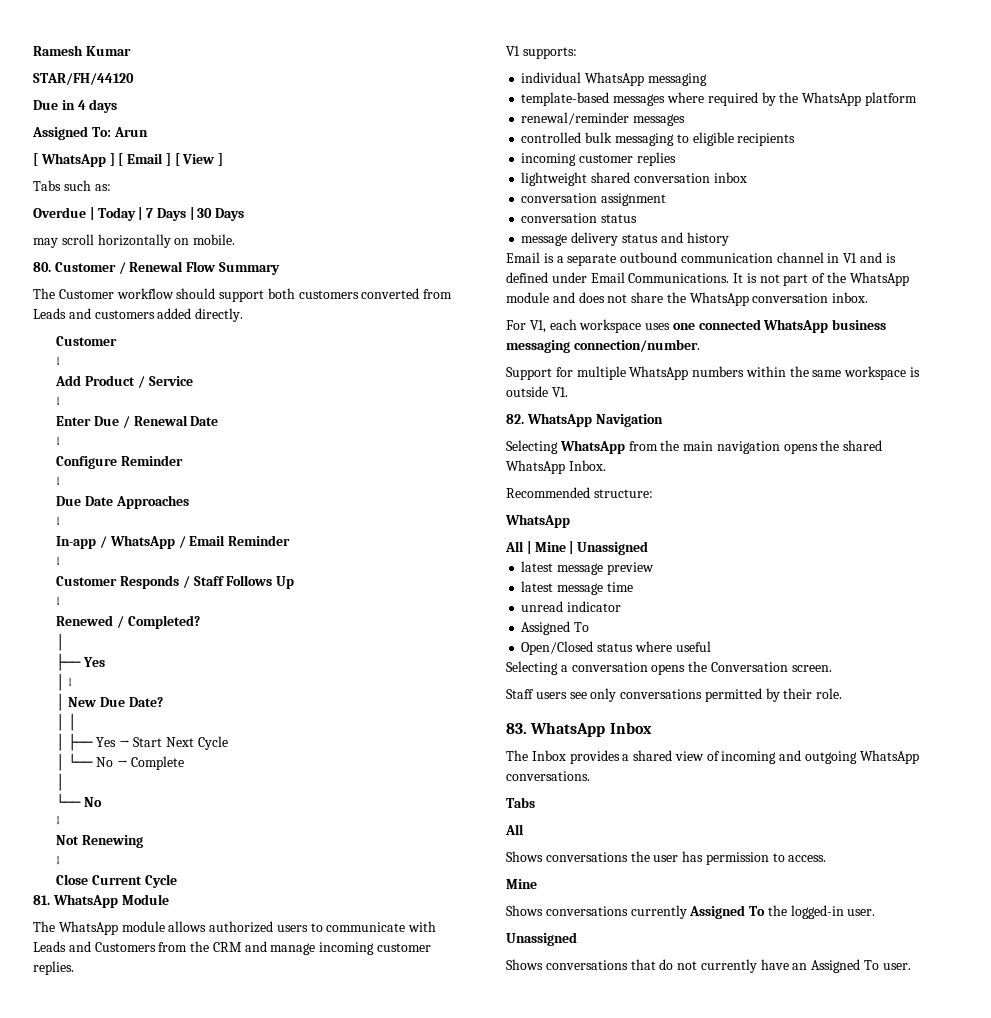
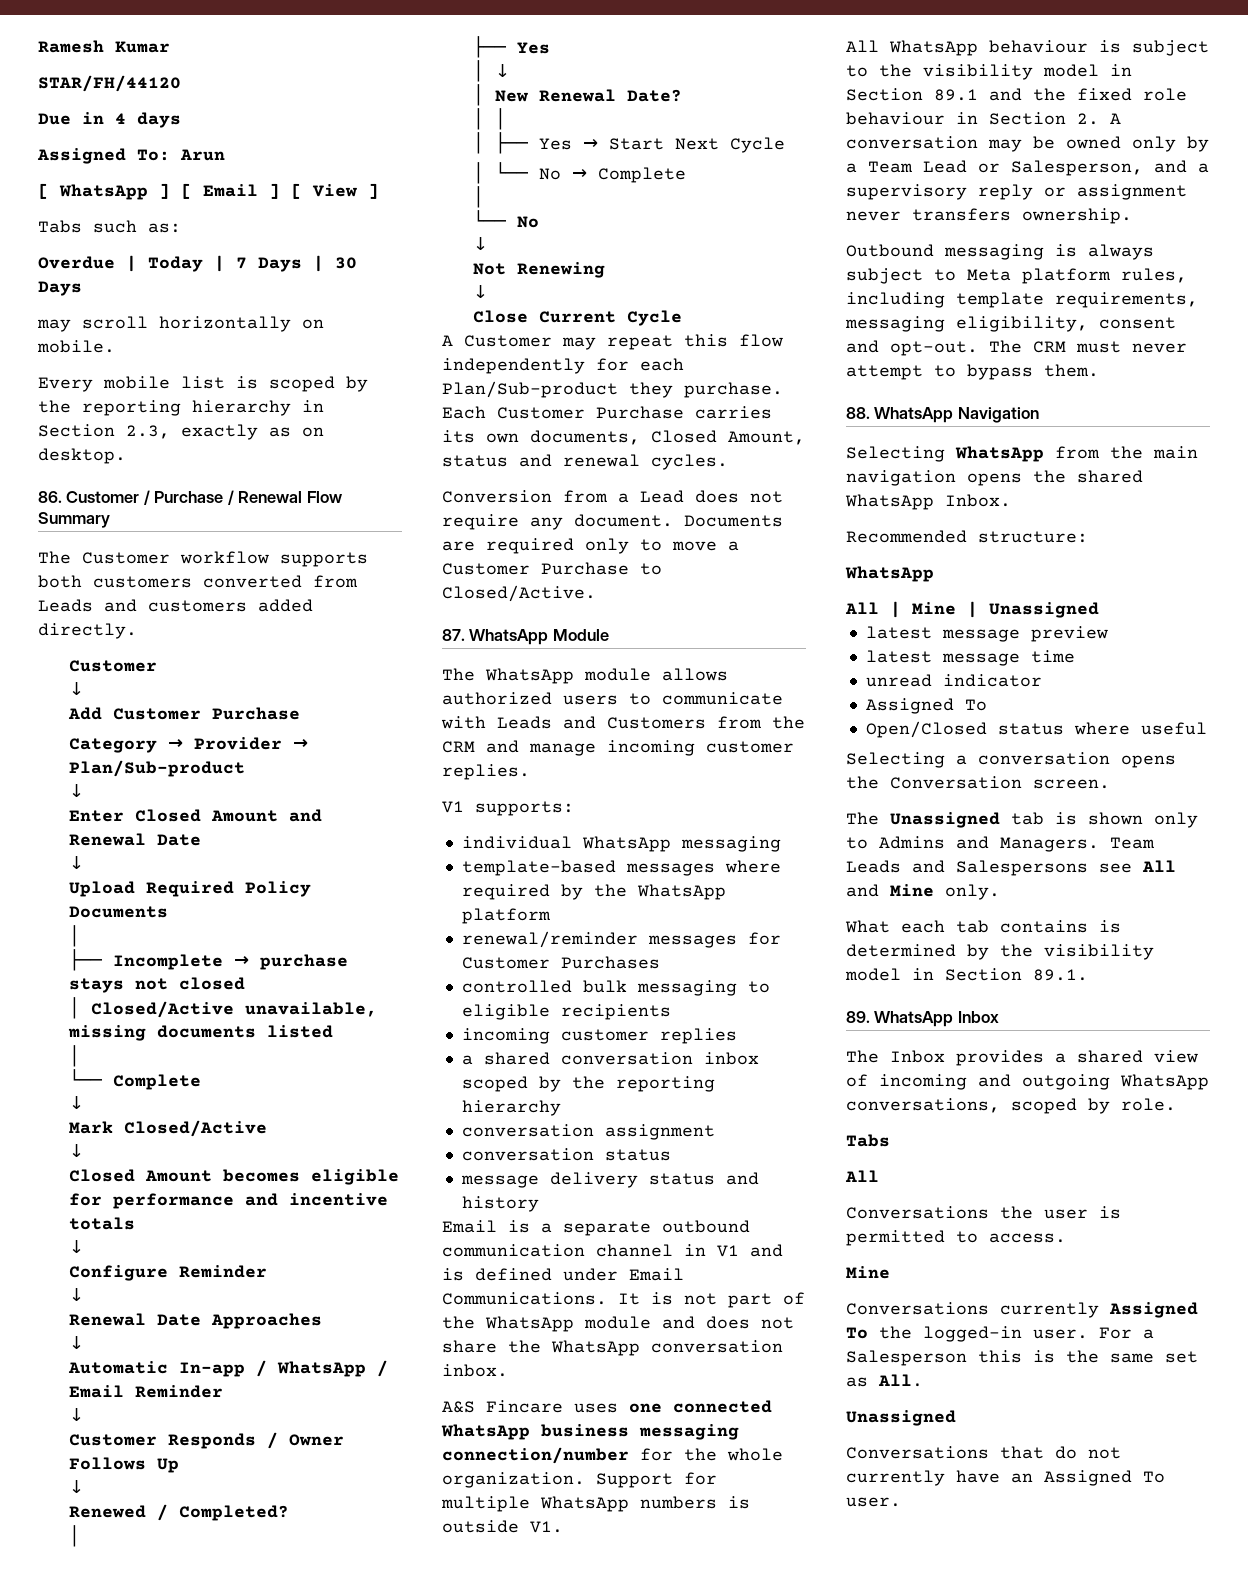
[33,262,116,272] 80. Customer -> [38,376,368,392] [38,400,324,416] [38,424,324,440] [38,448,126,464] [38,490,224,505] Every mobile list is scoped by the reporting hierarchy in Section 2.3, exactly as on desktop. // 86. Customer / Purchase
[176,288,265,302] should support -> [280,552,368,567] supports
[84,375,193,388] Product / Service -> [113,707,301,720] [69,737,309,753] [69,760,246,777] Customer Purchase // Category → Provider → Plan/Sub-product
[93,416,130,428] Due / -> [135,809,323,822] Closed Amount and
(61, 441) none -> [69,881,312,897] [69,906,169,918] [69,925,81,947] [69,949,349,971] [69,977,246,993] [69,997,378,1019] [68,1025,334,1041] [69,1045,81,1067] [69,1069,202,1090] [69,1096,85,1109] [69,1120,268,1137] [69,1144,85,1157] [69,1169,400,1185] [69,1193,389,1209] [69,1217,136,1230] [69,1240,85,1253] // Upload Required Policy Documents // │ // ├── Incomplete → purchase stays not closed // │ Closed/Active unavailable, missing documents listed // │ // └── Complete // ↓ // Mark Closed/Active // ↓ // Closed Amount becomes eligible for performance and incentive totals // ↓
[56,496,82,506] Due -> [69,1313,147,1326] Renewal
(61, 521) none -> [68,1361,169,1374] Automatic
[193,576,224,586] Staff -> [289,1434,345,1446] Owner
[99,697,125,707] Due -> [539,89,617,102] Renewal
[33,895,50,905] 81. -> [442,334,783,350] [442,358,684,374] [442,381,783,398] [442,406,772,419] [442,430,805,445] [442,454,728,470] [442,490,783,503] [442,514,783,530] [442,538,739,554] [442,562,662,575] [442,585,596,602] [442,629,465,641] A Customer may repeat this flow independently for each Plan/Sub-product they purchase. Each Customer Purchase carries its own documents, Closed Amount, status and renewal cycles. // Conversion from a Lead does not require any document. Documents are required only to move a Customer Purchase to Closed/Active. // 87.
(686, 120) none -> [747,932,781,945] [461,956,660,969] for Customer Purchases
[521,172,588,186] lightweight -> [461,1055,473,1065] a
(747, 177) none -> [461,1076,715,1092] [461,1100,561,1116] scoped by the reporting hierarchy
[506,319,642,333] For V1, each workspace -> [442,1400,563,1413] A&S Fincare
[573,339,700,352] connection/number. // -> [442,1447,783,1464] [442,1472,585,1488] connection/number for the whole organization.
[745,366,907,380] within the same workspace -> (717, 1502) none
[506,414,524,424] 82. -> [846,40,1209,56] [846,64,1132,80] [846,88,1187,101] [846,112,1121,125] [846,136,1209,152] [846,160,1209,176] [846,184,1187,200] [846,208,1132,224] [846,244,1154,260] [846,268,1187,284] [846,292,1198,308] [845,316,1176,332] [846,340,1187,356] [846,364,1099,380] [846,407,870,419] All WhatsApp behaviour is subject to the visibility model in Section 89.1 and the fixed role behaviour in Section 2. A conversation may be owned only by a Team Lead or Salesperson, and a supervisory reply or assignment never transfers ownership. // Outbound messaging is always subject to Meta platform rules, including template requirements, messaging eligibility, consent and opt-out. The CRM must never attempt to bypass them. // 88.
[506,688,843,702] [506,723,527,734] Staff users see only conversations permitted by their role. // 83. -> [846,812,1198,828] [846,836,1155,852] [846,860,1176,876] [846,884,1000,900] [845,920,1121,933] [846,944,1154,960] [845,968,1088,981] [846,1011,870,1023] The Unassigned tab is shown only to Admins and Managers. Team Leads and Salespersons see All and Mine only. // What each tab contains is determined by the visibility model in Section 89.1. // 89.
[506,771,590,781] [506,797,535,808] [505,824,524,835] [506,851,769,865] conversations. // Tabs // All // Shows conversations the user has permission -> [846,1098,1176,1114] [846,1134,890,1147] [845,1170,879,1182] [846,1206,1121,1219] [846,1230,945,1246] conversations, scoped by role. // Tabs // All // Conversations the user is permitted
[506,905,628,916] Shows conversations -> [846,1302,989,1315] Conversations
[506,932,577,946] [506,959,628,970] // Unassigned // Shows conversations -> [1099,1327,1154,1339] [846,1350,1198,1366] [846,1374,923,1387] [846,1410,956,1426] [846,1446,989,1459] For a Salesperson this is the same set as All. // Unassigned // Conversations

